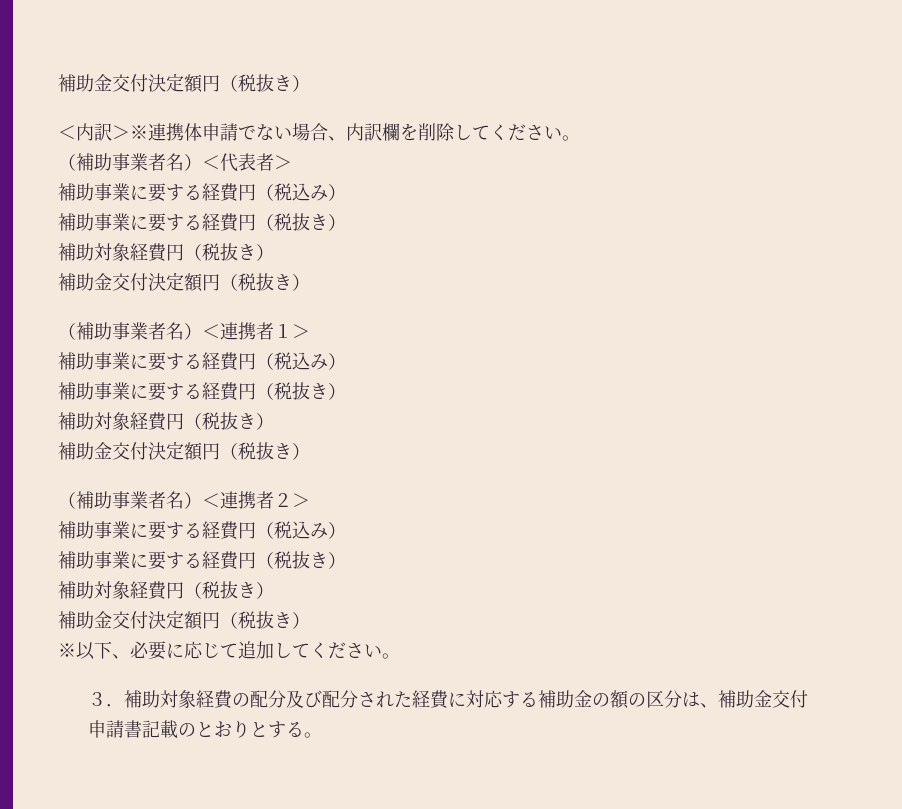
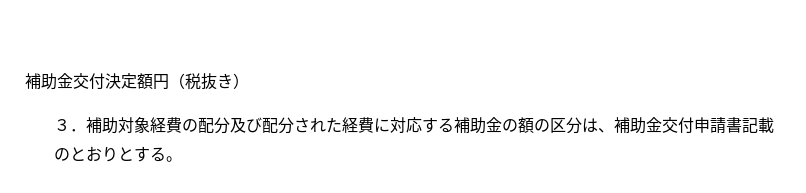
[58,73,310,93] [58,123,580,141] [58,153,292,172] [58,183,346,202] [58,213,346,232] [58,243,274,262] [58,272,310,292] [58,322,310,340] [58,352,346,371] [58,382,346,401] [58,412,274,431] [58,441,310,461] [58,491,310,509] [58,521,346,540] [58,551,346,570] [58,581,274,600] [58,610,310,630] [58,641,400,660] 補助金交付決定額円（税抜き） // ＜内訳＞※連携体申請でない場合、内訳欄を削除してください。 // （補助事業者名）＜代表者＞ // 補助事業に要する経費円（税込み） // 補助事業に要する経費円（税抜き） // 補助対象経費円（税抜き） // 補助金交付決定額円（税抜き） // （補助事業者名）＜連携者１＞ // 補助事業に要する経費円（税込み） // 補助事業に要する経費円（税抜き） // 補助対象経費円（税抜き） // 補助金交付決定額円（税抜き） // （補助事業者名）＜連携者２＞ // 補助事業に要する経費円（税込み） // 補助事業に要する経費円（税抜き） // 補助対象経費円（税抜き） // 補助金交付決定額円（税抜き） // ※以下、必要に応じて追加してください。 -> [25,73,249,90] 補助金交付決定額円（税抜き）

